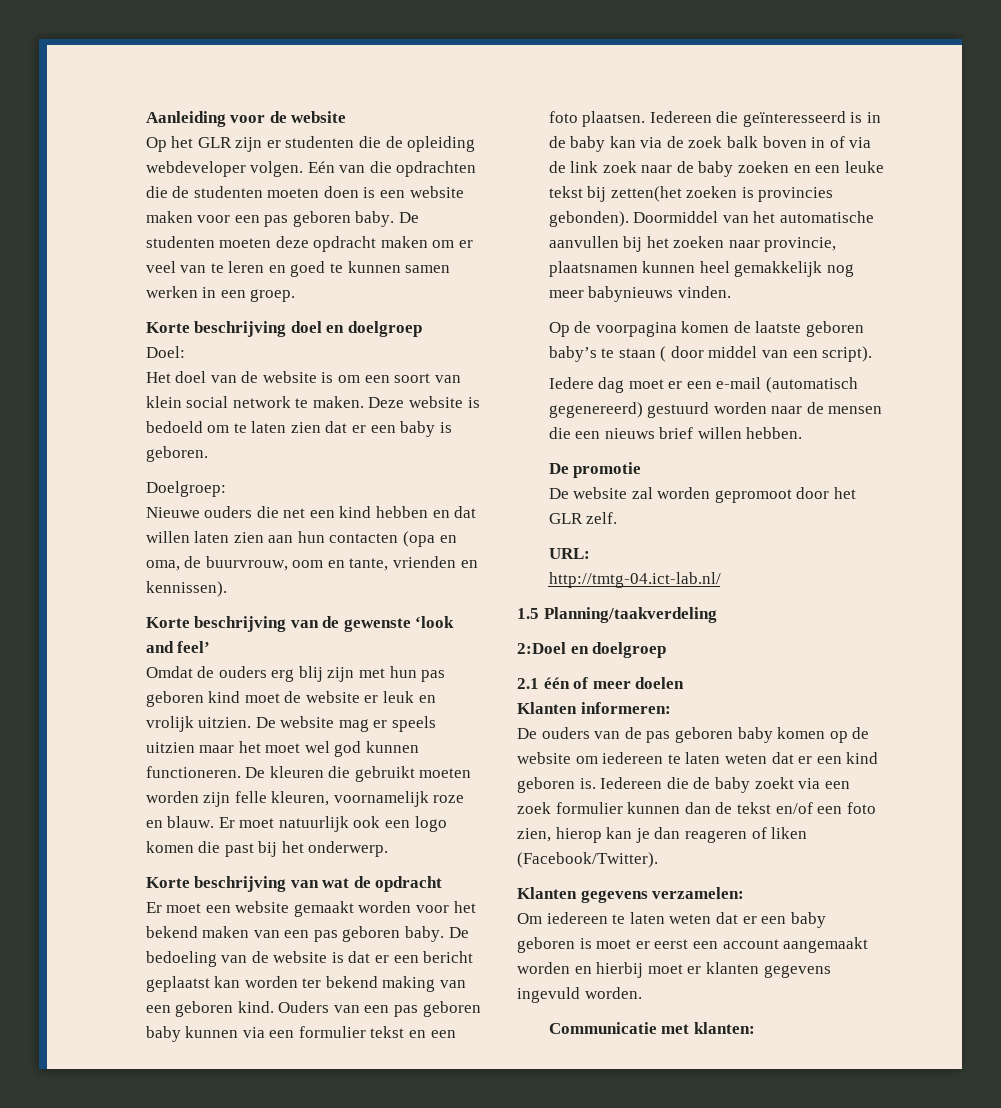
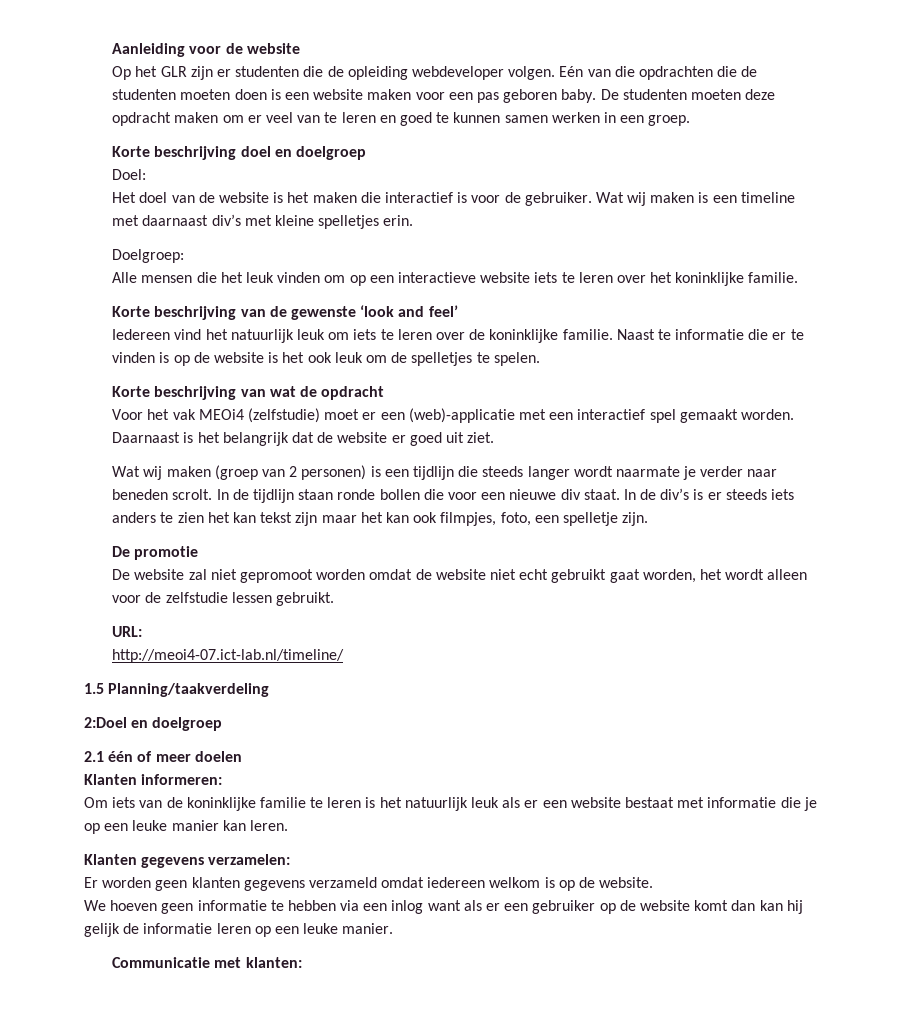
[338,373,461,383] [145,396,480,408] [145,421,452,437] [145,446,208,462] [145,481,226,497] [145,506,477,518] [145,531,457,547] [145,556,478,571] [145,581,227,597] om een soort van klein social network te maken. Deze website is bedoeld om te laten zien dat er een baby is geboren. // Doelgroep: // Nieuwe ouders die net een kind hebben en dat willen laten zien aan hun contacten (opa en oma, de buurvrouw, oom en tante, vrienden en kennissen). -> [287,192,795,206] [112,214,414,229] [112,249,185,263] [112,272,799,286] het maken die interactief is voor de gebruiker. Wat wij maken is een timeline met daarnaast div’s met kleine spelletjes erin. // Doelgroep: // Alle mensen die het leuk vinden om op een interactieve website iets te leren over het koninklijke familie.
[145,666,446,682] [145,691,436,707] [145,716,437,732] [145,741,420,757] [145,766,472,782] [145,791,465,807] [145,816,447,832] [145,841,389,857] Omdat de ouders erg blij zijn met hun pas geboren kind moet de website er leuk en vrolijk uitzien. De website mag er speels uitzien maar het moet wel god kunnen functioneren. De kleuren die gebruikt moeten worden zijn felle kleuren, voornamelijk roze en blauw. Er moet natuurlijk ook een logo komen die past bij het onderwerp. -> [112,329,804,343] [112,352,540,366] Iedereen vind het natuurlijk leuk om iets te leren over de koninklijke familie. Naast te informatie die er te vinden is op de website is het ook leuk om de spelletjes te spelen.
[145,901,476,917] [145,926,469,942] [145,951,474,967] [145,976,467,992] [145,1001,481,1017] [145,1026,456,1042] [548,111,882,127] [548,136,872,152] [548,161,884,177] [548,186,834,202] [548,211,874,227] [548,236,837,252] [548,261,854,277] [548,286,731,302] [548,321,865,337] [548,346,873,362] [548,377,859,393] [548,402,883,418] [548,427,803,439] Er moet een website gemaakt worden voor het bekend maken van een pas geboren baby. De bedoeling van de website is dat er een bericht geplaatst kan worden ter bekend making van een geboren kind. Ouders van een pas geboren baby kunnen via een formulier tekst en een foto plaatsen. Iedereen die geïnteresseerd is in de baby kan via de zoek balk boven in of via de link zoek naar de baby zoeken en een leuke tekst bij zetten(het zoeken is provincies gebonden). Doormiddel van het automatische aanvullen bij het zoeken naar provincie, plaatsnamen kunnen heel gemakkelijk nog meer babynieuws vinden. // Op de voorpagina komen de laatste geboren baby’s te staan ( door middel van een script). // Iedere dag moet er een e-mail (automatisch gegenereerd) gestuurd worden naar de mensen die een nieuws brief willen hebben. -> [112,408,794,423] [112,432,495,446] [112,465,778,480] [112,488,795,503] [112,512,649,526] Voor het vak MEOi4 (zelfstudie) moet er een (web)-applicatie met een interactief spel gemaakt worden. Daarnaast is het belangrijk dat de website er goed uit ziet. // Wat wij maken (groep van 2 personen) is een tijdlijn die steeds langer wordt naarmate je verder naar beneden scrolt. In de tijdlijn staan ronde bollen die voor een nieuwe div staat. In de div’s is er steeds iets anders te zien het kan tekst zijn maar het kan ook filmpjes, foto, een spelletje zijn.
[657,487,857,503] [548,512,618,524] worden gepromoot door het GLR zelf. -> [210,569,808,583] [112,592,335,606] niet gepromoot worden omdat de website niet echt gebruikt gaat worden, het wordt alleen voor de zelfstudie lessen gebruikt.
[548,572,721,588] http://tmtg-04.ict-lab.nl/ -> [112,649,345,663] http://meoi4-07.ict-lab.nl/timeline/
[517,727,870,743] [517,752,879,764] [517,777,850,793] [517,802,876,814] [517,827,808,843] [517,852,658,868] [517,887,745,903] [517,912,826,928] [517,937,869,953] [517,962,831,978] [517,987,642,1003] De ouders van de pas geboren baby komen op de website om iedereen te laten weten dat er een kind geboren is. Iedereen die de baby zoekt via een zoek formulier kunnen dan de tekst en/of een foto zien, hierop kan je dan reageren of liken (Facebook/Twitter). // Klanten gegevens verzamelen: // Om iedereen te laten weten dat er een baby geboren is moet er eerst een account aangemaakt worden en hierbij moet er klanten gegevens ingevuld worden. -> [84,797,817,811] [84,820,288,834] [84,854,291,868] [84,877,654,891] [84,900,803,914] [84,923,394,937] Om iets van de koninklijke familie te leren is het natuurlijk leuk als er een website bestaat met informatie die je op een leuke manier kan leren. // Klanten gegevens verzamelen: // Er worden geen klanten gegevens verzameld omdat iedereen welkom is op de website. // We hoeven geen informatie te hebben via een inlog want als er een gebruiker op de website komt dan kan hij gelijk de informatie leren op een leuke manier.

